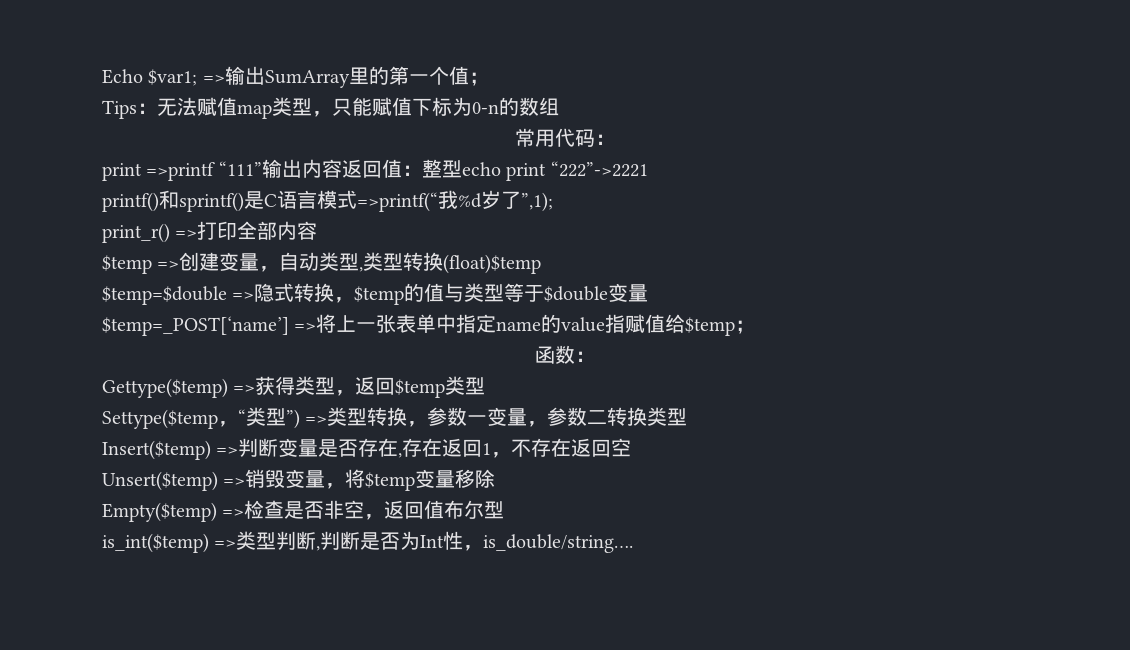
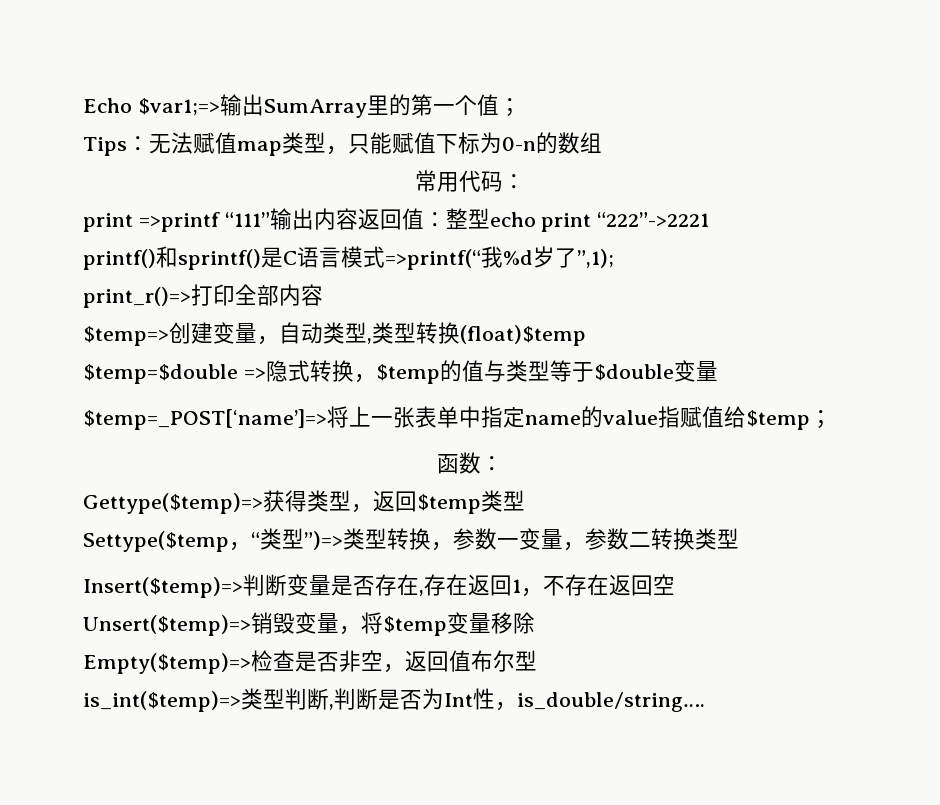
[148,69,225,86] $var1; => -> [137,98,220,116] $var1;=>
[102,223,198,243] print_r() => -> [83,287,191,308] print_r()=>
[102,255,180,274] $temp => -> [83,326,169,346] $temp=>
[102,316,317,336] $temp=_POST[‘name’] => -> [83,409,327,430] $temp=_POST[‘name’]=>
[102,378,256,398] Gettype($temp) => -> [83,493,263,514] Gettype($temp)=>
[286,409,328,429] ”) => -> [304,531,343,550] ”)=>
[102,440,239,460] Insert($temp) => -> [83,577,243,598] Insert($temp)=>
[102,471,246,491] Unsert($temp) => -> [83,615,251,636] Unsert($temp)=>
[102,502,245,522] Empty($temp) => -> [83,653,251,674] Empty($temp)=>
[102,533,237,553] is_int($temp) => -> [83,691,241,712] is_int($temp)=>

